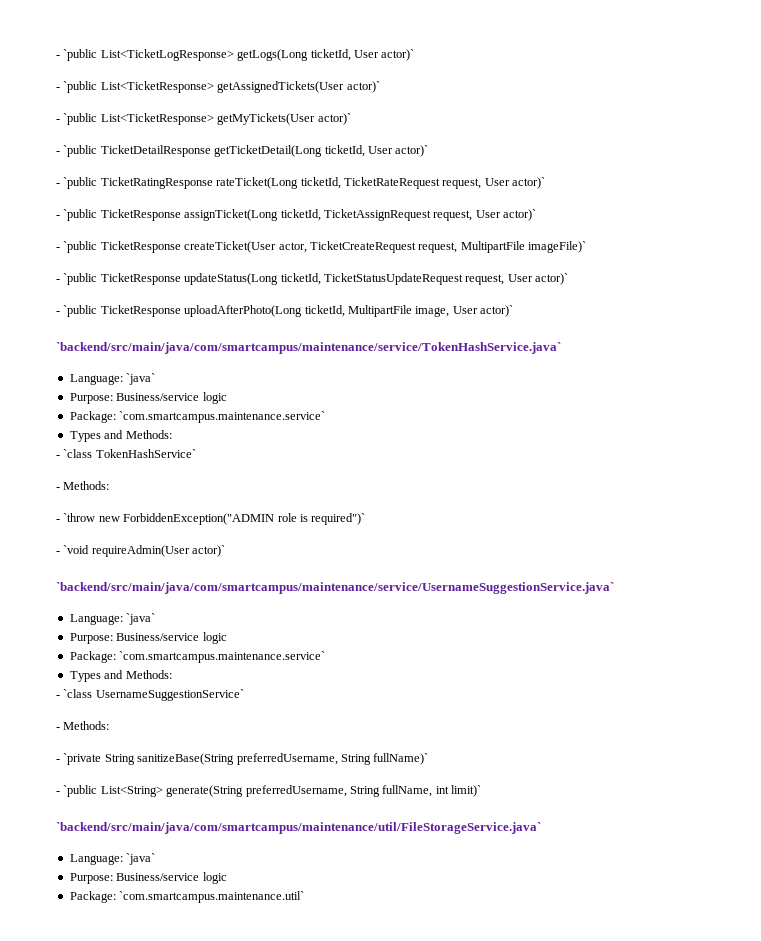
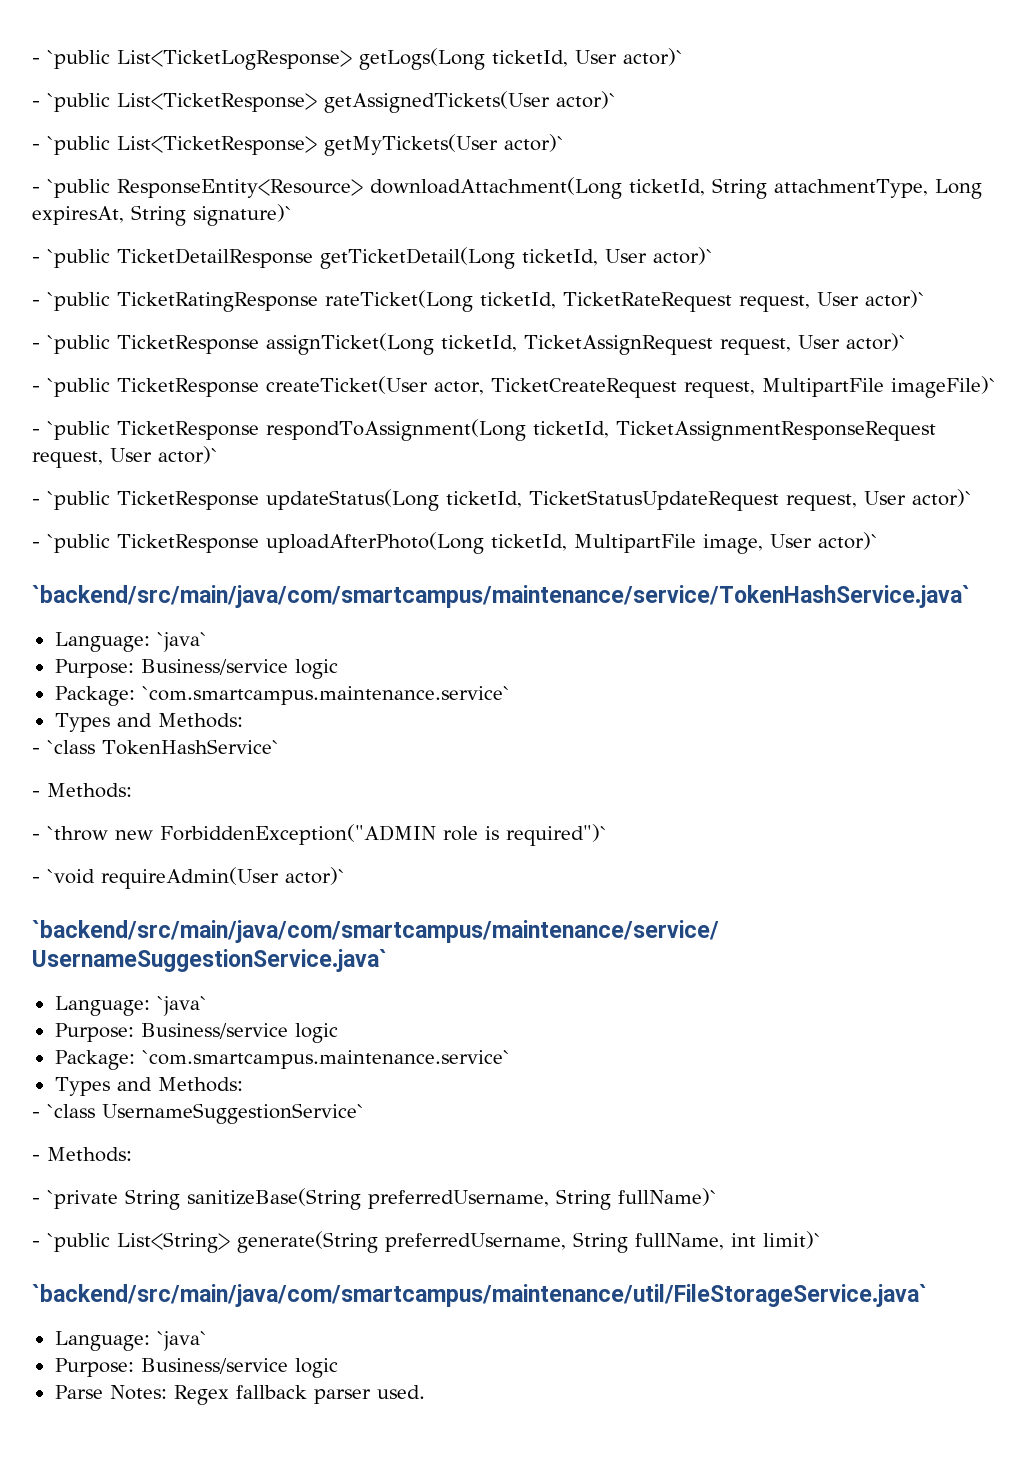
(351, 119) none -> [32,177,982,199] [32,204,292,226] // - `public ResponseEntity<Resource> downloadAttachment(Long ticketId, String attachmentType, Long expiresAt, String signature)`
(586, 247) none -> [32,419,936,441] [32,446,218,468] // - `public TicketResponse respondToAssignment(Long ticketId, TicketAssignmentResponseRequest request, User actor)`
[69,891,305,903] Package: `com.smartcampus.maintenance.util` -> [54,1385,425,1405] Parse Notes: Regex fallback parser used.

